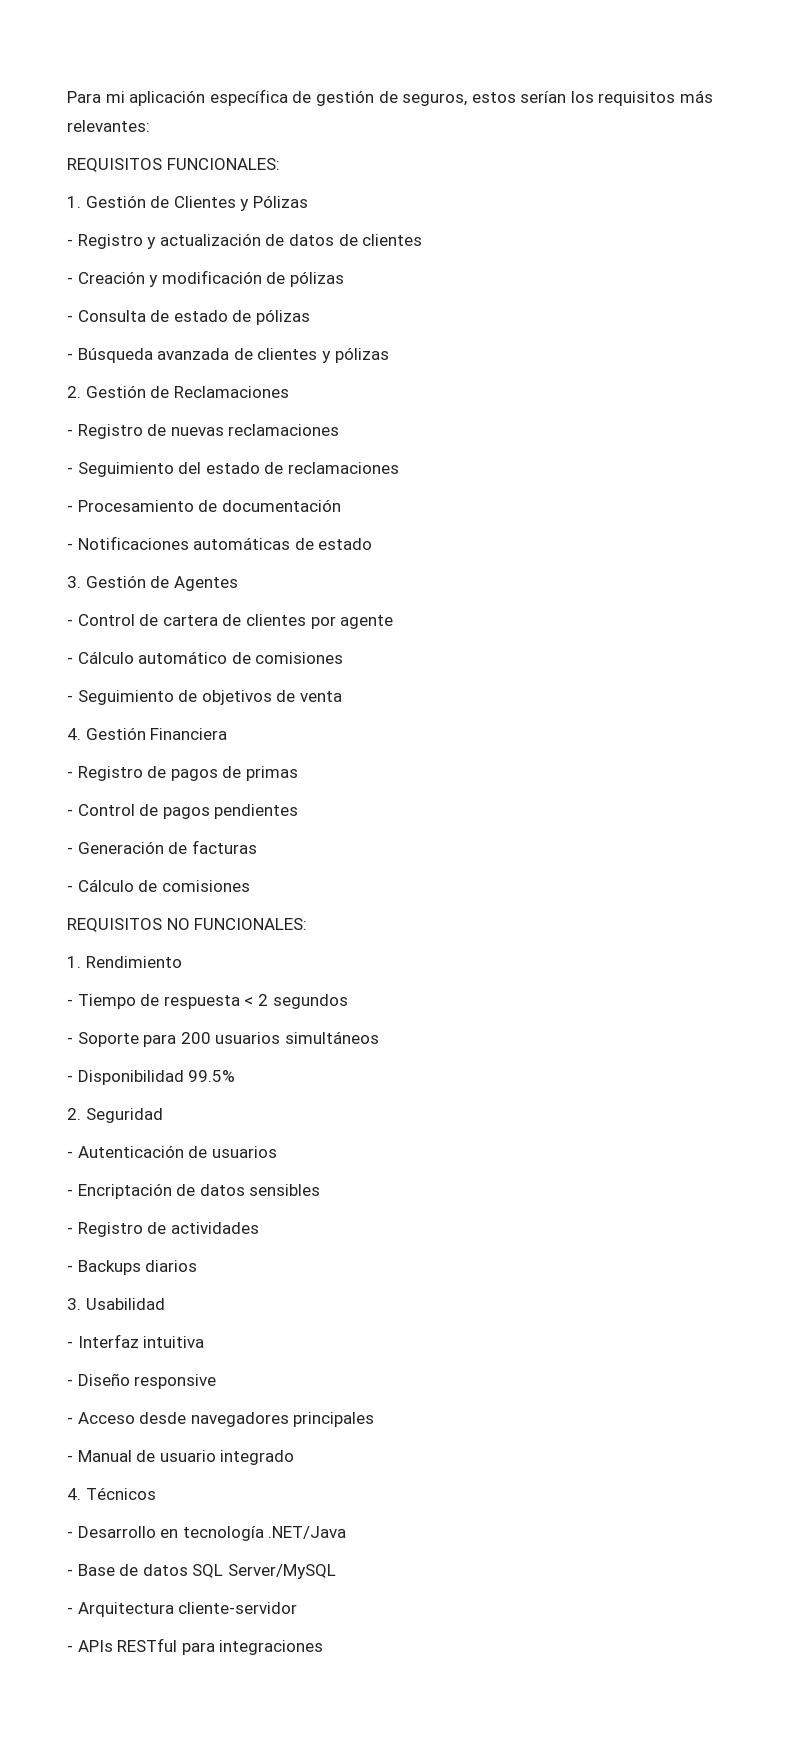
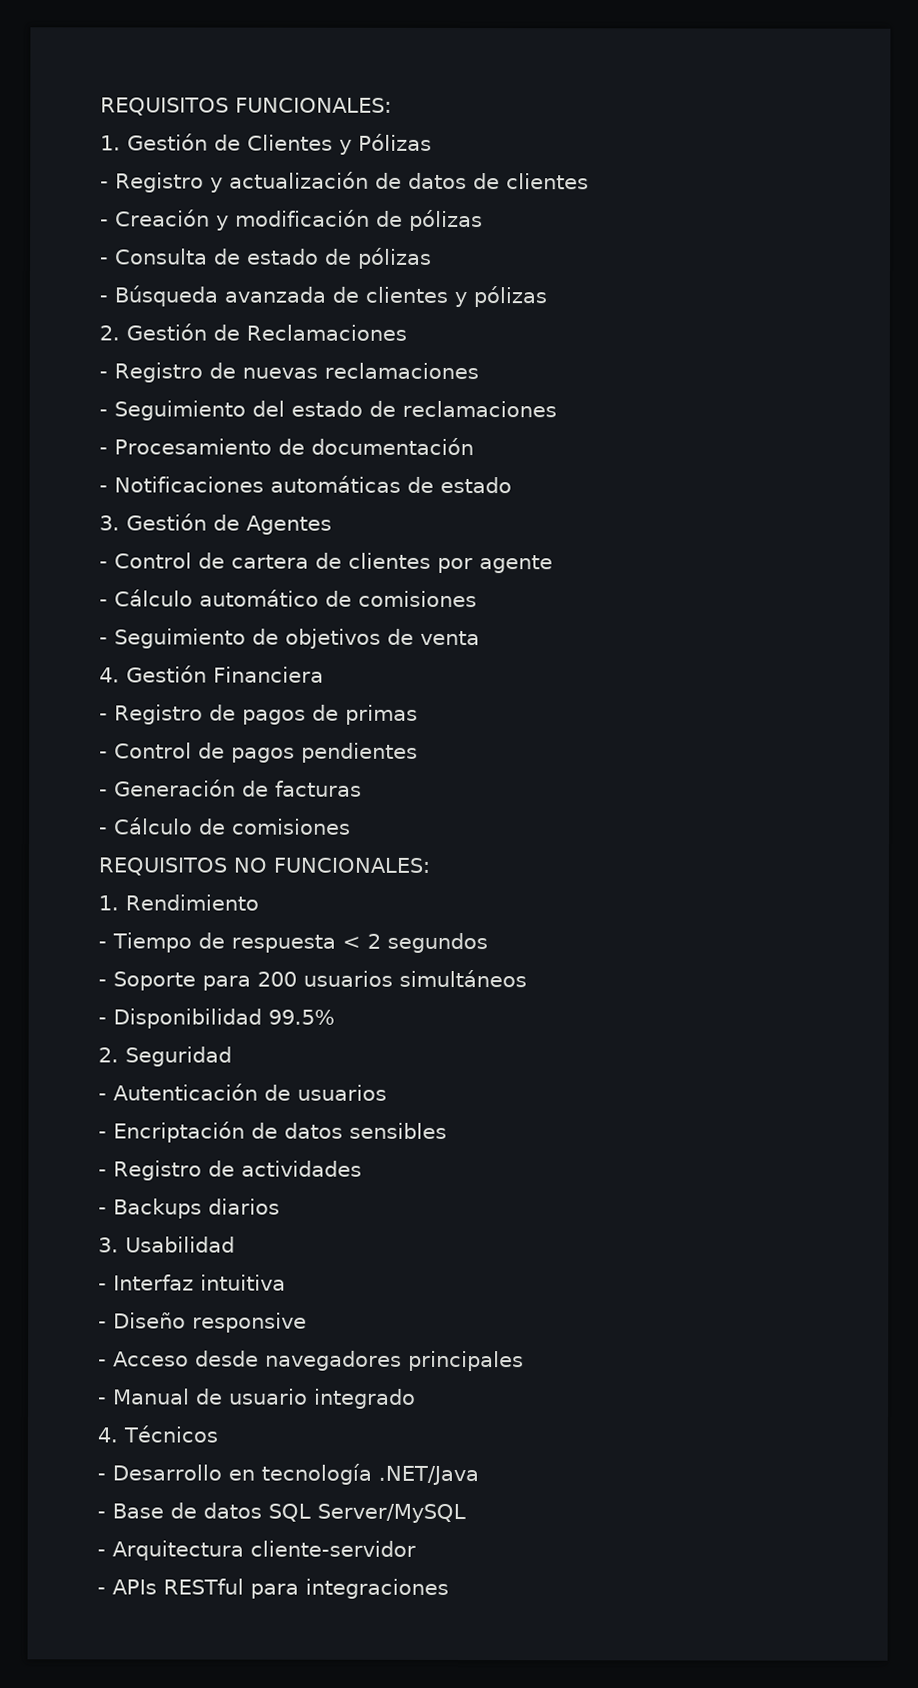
[67,89,714,106] [67,120,150,132] Para mi aplicación específica de gestión de seguros, estos serían los requisitos más relevantes: // -> (100, 106) none

